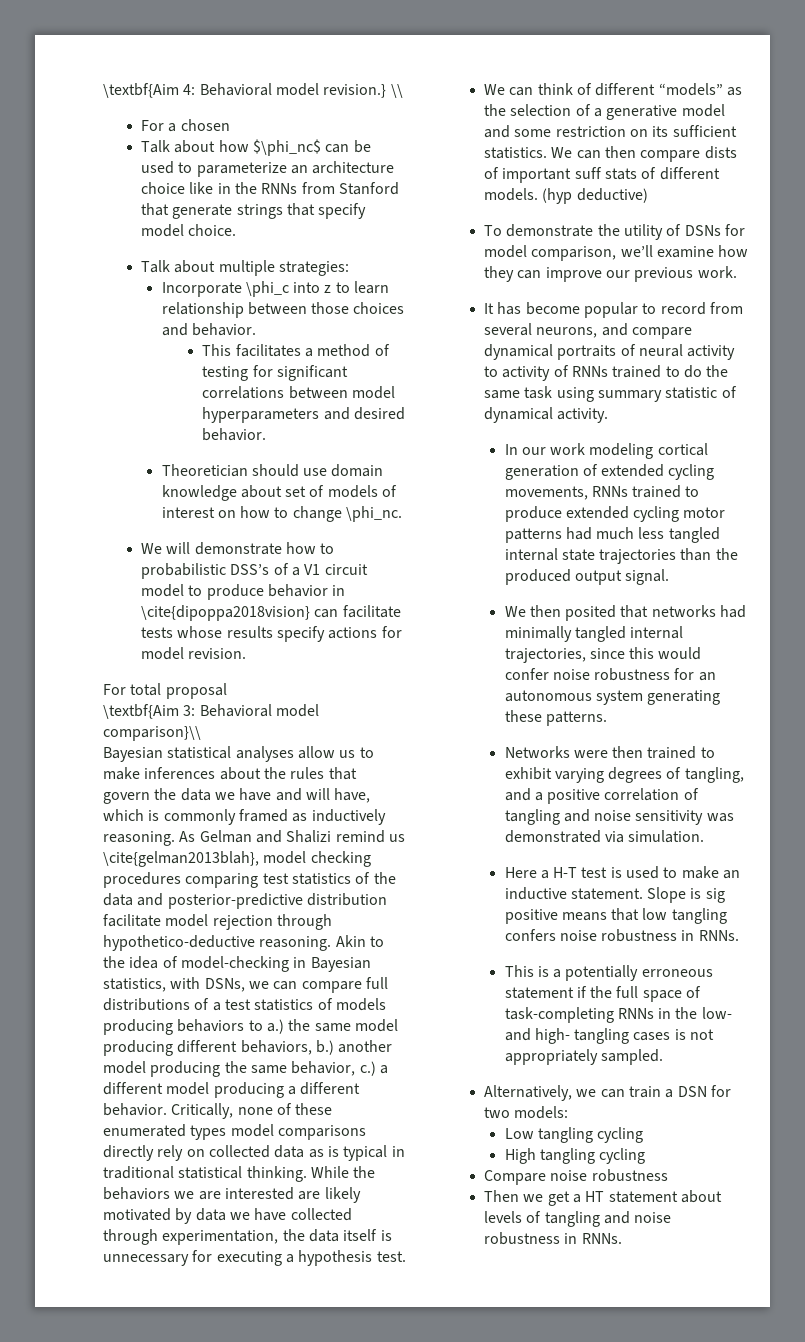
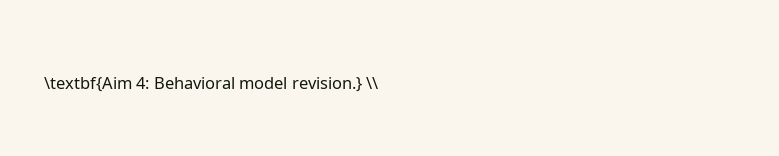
[141,119,230,132] [141,139,371,156] [141,161,395,177] [141,182,399,195] [141,203,367,219] [141,224,237,237] [141,260,350,276] [161,281,390,297] [161,302,405,318] [161,323,256,336] [202,344,390,357] [202,365,349,381] [202,386,396,399] [202,407,406,423] [202,428,267,441] [161,464,384,477] [161,485,398,501] [161,506,403,522] [141,542,335,555] [141,563,368,579] [141,584,346,600] [141,605,401,621] [141,626,402,642] [141,647,247,660] [103,683,227,699] [103,704,319,719] [103,726,201,741] [103,746,374,762] [103,767,357,780] [103,788,371,804] [103,809,386,825] [103,830,405,846] [103,851,371,867] [103,872,396,888] [103,893,387,909] [103,914,332,930] [103,935,384,951] [103,956,371,972] [103,977,388,993] [103,998,386,1011] [103,1019,398,1035] [103,1040,393,1056] [103,1061,388,1077] [103,1082,361,1098] [103,1103,333,1119] [103,1124,366,1140] [103,1145,405,1161] [103,1166,376,1182] [103,1187,361,1203] [103,1208,352,1224] [103,1229,392,1245] [103,1250,406,1266] [484,83,742,96] [484,104,725,120] [484,125,737,138] [484,146,737,162] [484,167,720,183] [484,188,648,204] [484,224,745,240] [484,245,749,261] [484,266,737,282] [484,302,743,318] [484,323,693,339] [484,344,736,360] [484,365,729,381] [484,386,737,402] [484,407,609,423] [504,443,708,459] [504,464,715,480] [504,485,700,500] [504,506,726,522] [504,527,720,543] [504,548,738,564] [504,569,670,585] [504,605,747,621] [504,626,684,642] [504,647,702,663] [504,668,716,681] [504,690,721,705] [504,710,607,726] [504,746,715,759] [504,767,744,783] [504,788,699,804] [504,809,734,825] [504,830,705,843] [504,866,741,879] [504,887,725,903] [504,908,727,924] [504,929,739,942] [504,965,713,981] [504,986,702,1002] [504,1007,732,1023] [504,1028,715,1044] [504,1049,663,1065] [484,1085,731,1101] [484,1106,569,1119] [504,1127,644,1143] [504,1148,646,1164] [484,1169,668,1185] [484,1190,722,1206] [484,1211,672,1227] [484,1232,622,1245] // For a chosen // Talk about how $\phi_nc$ can be used to parameterize an architecture choice like in the RNNs from Stanford that generate strings that specify model choice. // Talk about multiple strategies: // Incorporate \phi_c into z to learn relationship between those choices and behavior. // This facilitates a method of testing for significant correlations between model hyperparameters and desired behavior. // Theoretician should use domain knowledge about set of models of interest on how to change \phi_nc. // We will demonstrate how to probabilistic DSS’s of a V1 circuit model to produce behavior in \cite{dipoppa2018vision} can facilitate tests whose results specify actions for model revision. // For total proposal // \textbf{Aim 3: Behavioral model comparison}\\ // Bayesian statistical analyses allow us to make inferences about the rules that govern the data we have and will have, which is commonly framed as inductively reasoning. As Gelman and Shalizi remind us \cite{gelman2013blah}, model checking procedures comparing test statistics of the data and posterior-predictive distribution facilitate model rejection through hypothetico-deductive reasoning. Akin to the idea of model-checking in Bayesian statistics, with DSNs, we can compare full distributions of a test statistics of models producing behaviors to a.) the same model producing different behaviors, b.) another model producing the same behavior, c.) a different model producing a different behavior. Critically, none of these enumerated types model comparisons directly rely on collected data as is typical in traditional statistical thinking. While the behaviors we are interested are likely motivated by data we have collected through experimentation, the data itself is unnecessary for executing a hypothesis test. // We can think of different “models” as the selection of a generative model and some restriction on its sufficient statistics. We can then compare dists of important suff stats of different models. (hyp deductive) // To demonstrate the utility of DSNs for model comparison, we’ll examine how they can improve our previous work. // It has become popular to record from several neurons, and compare dynamical portraits of neural activity to activity of RNNs trained to do the same task using summary statistic of dynamical activity. // In our work modeling cortical generation of extended cycling movements, RNNs trained to produce extended cycling motor patterns had much less tangled internal state trajectories than the produced output signal. // We then posited that networks had minimally tangled internal trajectories, since this would confer noise robustness for an autonomous system generating these patterns. // Networks were then trained to exhibit varying degrees of tangling, and a positive correlation of tangling and noise sensitivity was demonstrated via simulation. // Here a H-T test is used to make an inductive statement. Slope is sig positive means that low tangling confers noise robustness in RNNs. // This is a potentially erroneous statement if the full space of task-completing RNNs in the low- and high- tangling cases is not appropriately sampled. // Alternatively, we can train a DSN for two models: // Low tangling cycling // High tangling cycling // Compare noise robustness // Then we get a HT statement about levels of tangling and noise robustness in RNNs. -> (379, 83) none

